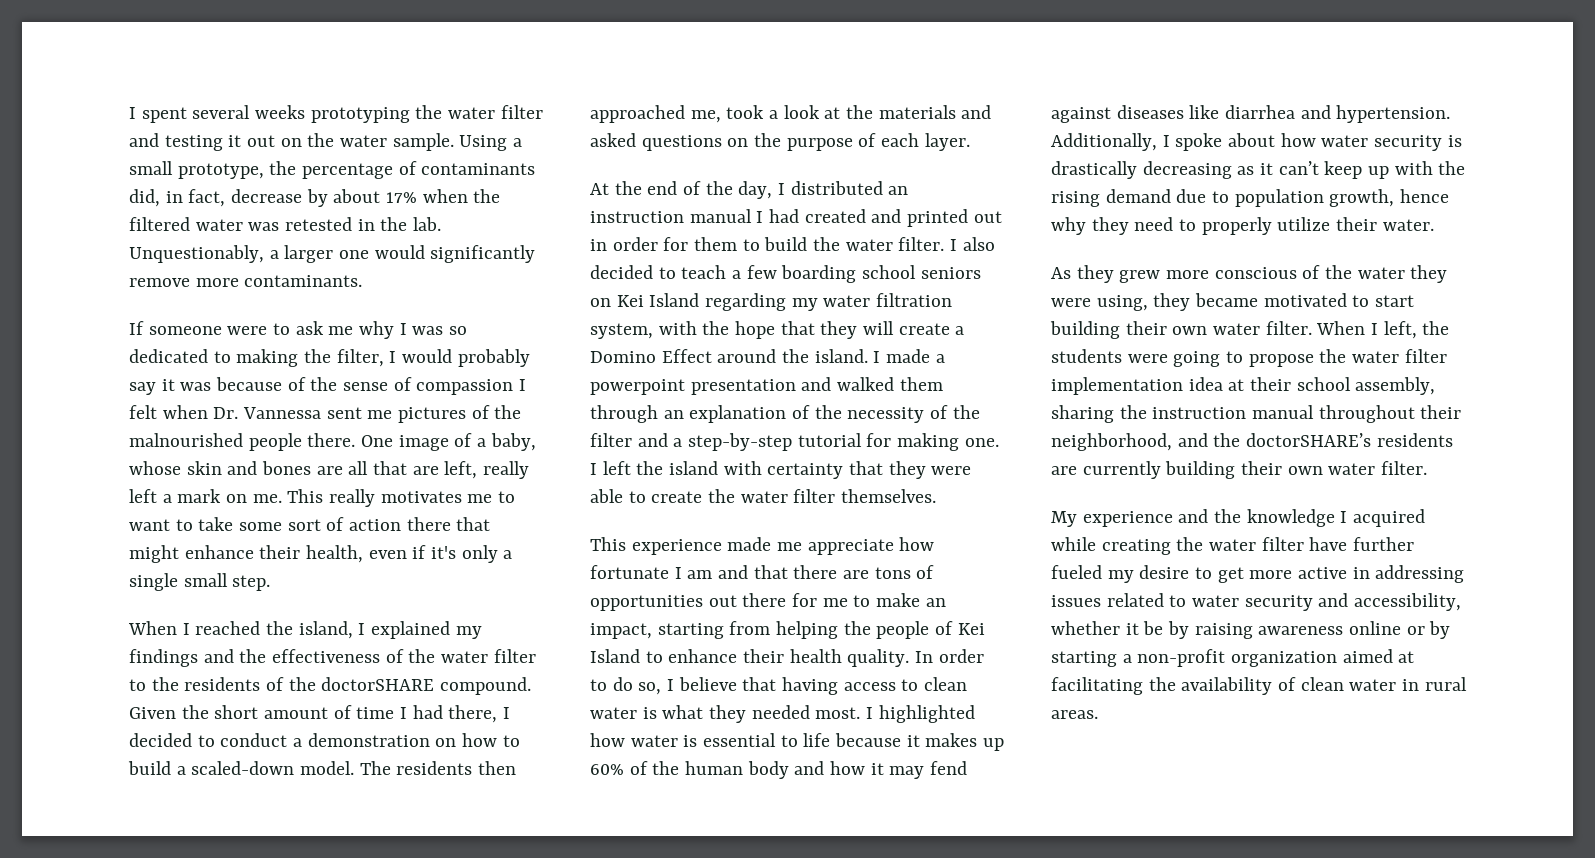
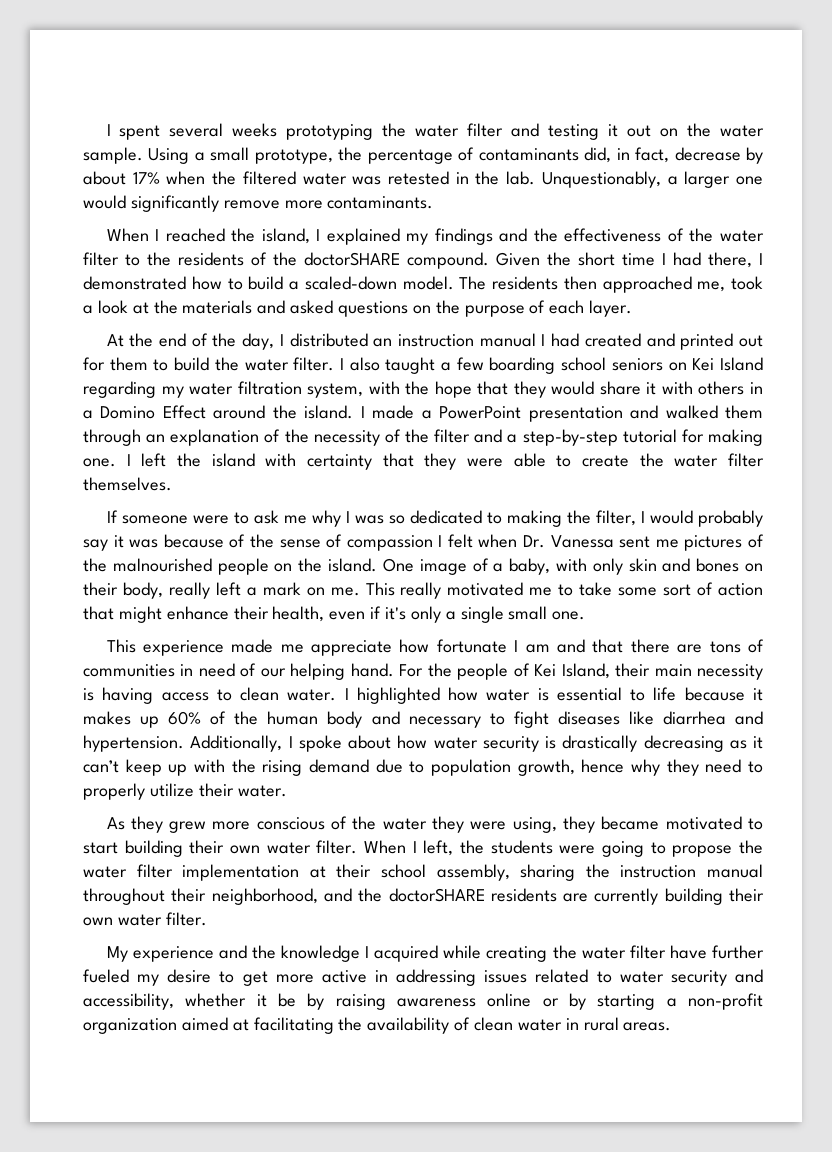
[129,321,468,339] [129,349,530,367] [129,377,527,395] [129,405,522,423] [129,433,536,451] [129,461,530,479] [129,489,516,507] [129,517,491,531] [129,545,513,563] [129,573,271,591] // If someone were to ask me why I was so dedicated to making the filter, I would probably say it was because of the sense of compassion I felt when Dr. Vannessa sent me pictures of the malnourished people there. One image of a baby, whose skin and bones are all that are left, really left a mark on me. This really motivates me to want to take some sort of action there that might enhance their health, even if it's only a single small step. -> (434, 202) none
[264,705,352,719] amount of -> (615, 259) none
[129,733,457,747] decided to conduct a demonstration on -> [83,276,186,290] demonstrated
[590,237,658,251] in order -> (764, 341) none
[590,265,727,279] decided to teach -> [385,357,436,374] taught
[863,321,950,335] will create -> [551,381,763,395] would share it with others in
[590,379,685,395] powerpoint -> [439,406,522,419] PowerPoint
(937, 496) none -> [106,510,763,527] [83,534,764,551] [83,558,763,575] [83,582,764,599] [83,606,586,623] // If someone were to ask me why I was so dedicated to making the filter, I would probably say it was because of the sense of compassion I felt when Dr. Vanessa sent me pictures of the malnourished people on the island. One image of a baby, with only skin and bones on their body, really left a mark on me. This really motivated me to take some sort of action that might enhance their health, even if it's only a single small one.
[590,593,946,611] [590,621,985,639] [590,649,984,667] [590,677,968,695] [590,705,861,723] opportunities out there for me to make an impact, starting from helping the people of Kei Island to enhance their health quality. In order to do so, I believe that having access to clean water is what they needed most. -> [83,663,764,680] [83,687,337,704] communities in need of our helping hand. For the people of Kei Island, their main necessity is having access to clean water.
[830,761,968,779] [1051,107,1111,123] how it may fend against -> [408,711,549,728] necessary to fight
[1188,377,1223,391] idea -> (300, 872) none
[1246,433,1372,447] doctorSHARE’s -> [388,888,485,902] doctorSHARE

